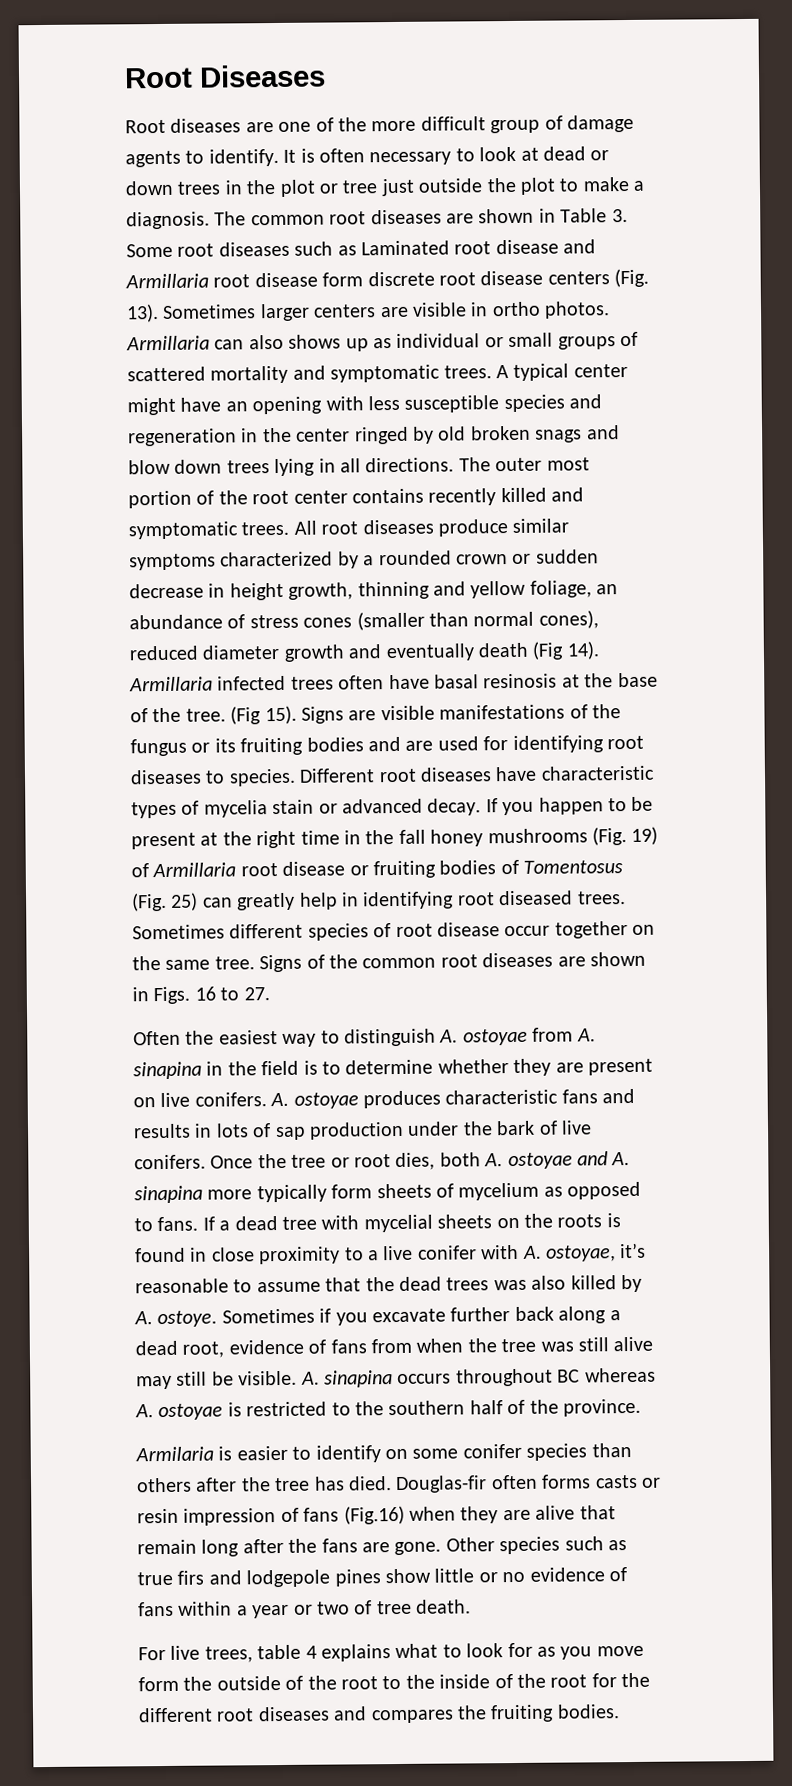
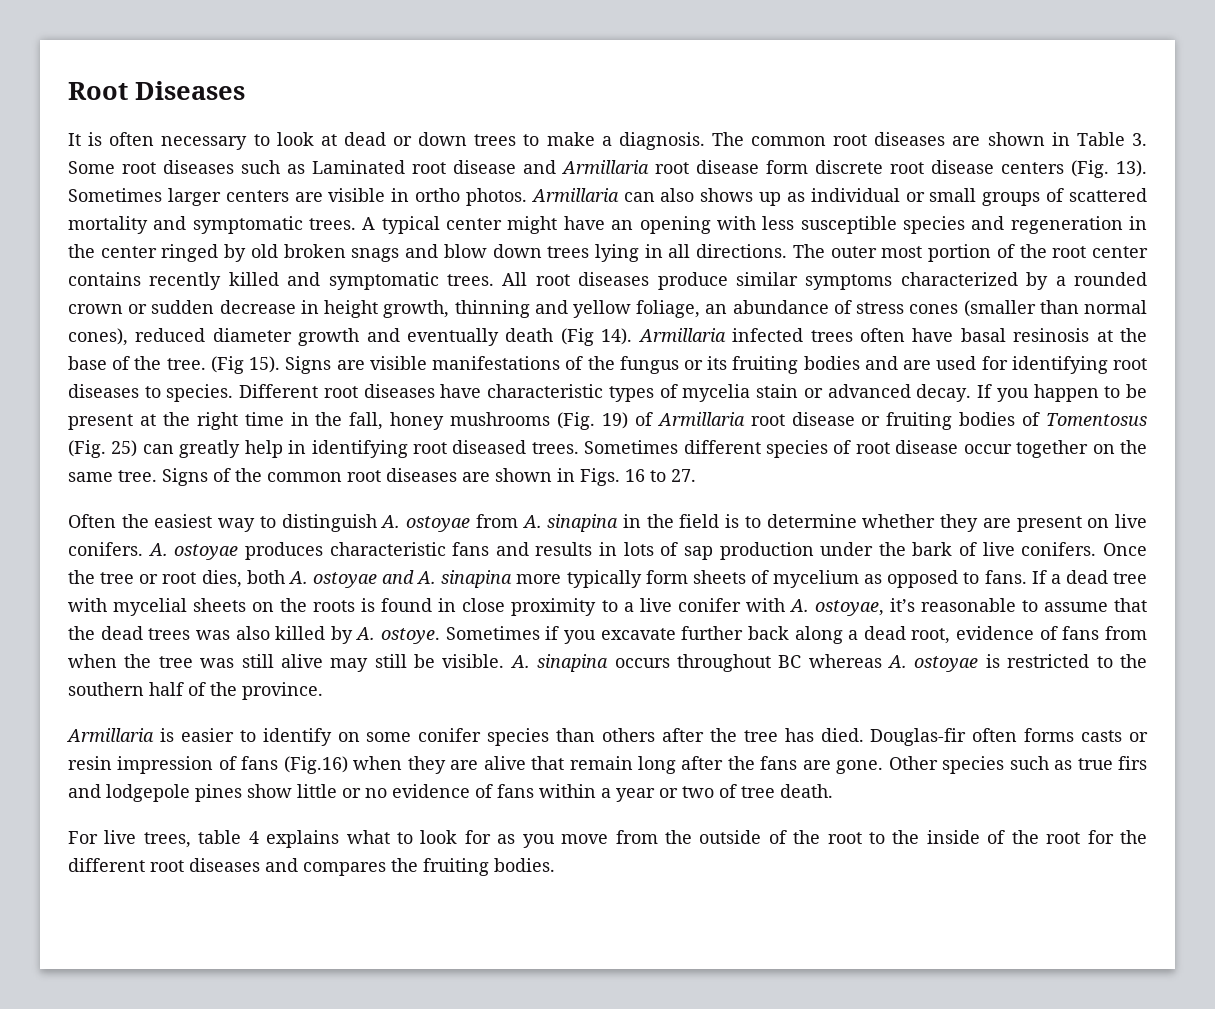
[125,114,634,134] [125,148,279,168] Root diseases are one of the more difficult group of damage agents to identify. -> (245, 90) none
[224,177,556,197] in the plot or tree just outside the plot -> (517, 140) none
[398,829,426,844] fall -> [349,412,384,430] fall,
[135,1446,214,1462] Armilaria -> [66,728,154,742] Armillaria
[138,1676,179,1692] form -> [615,830,658,844] from

